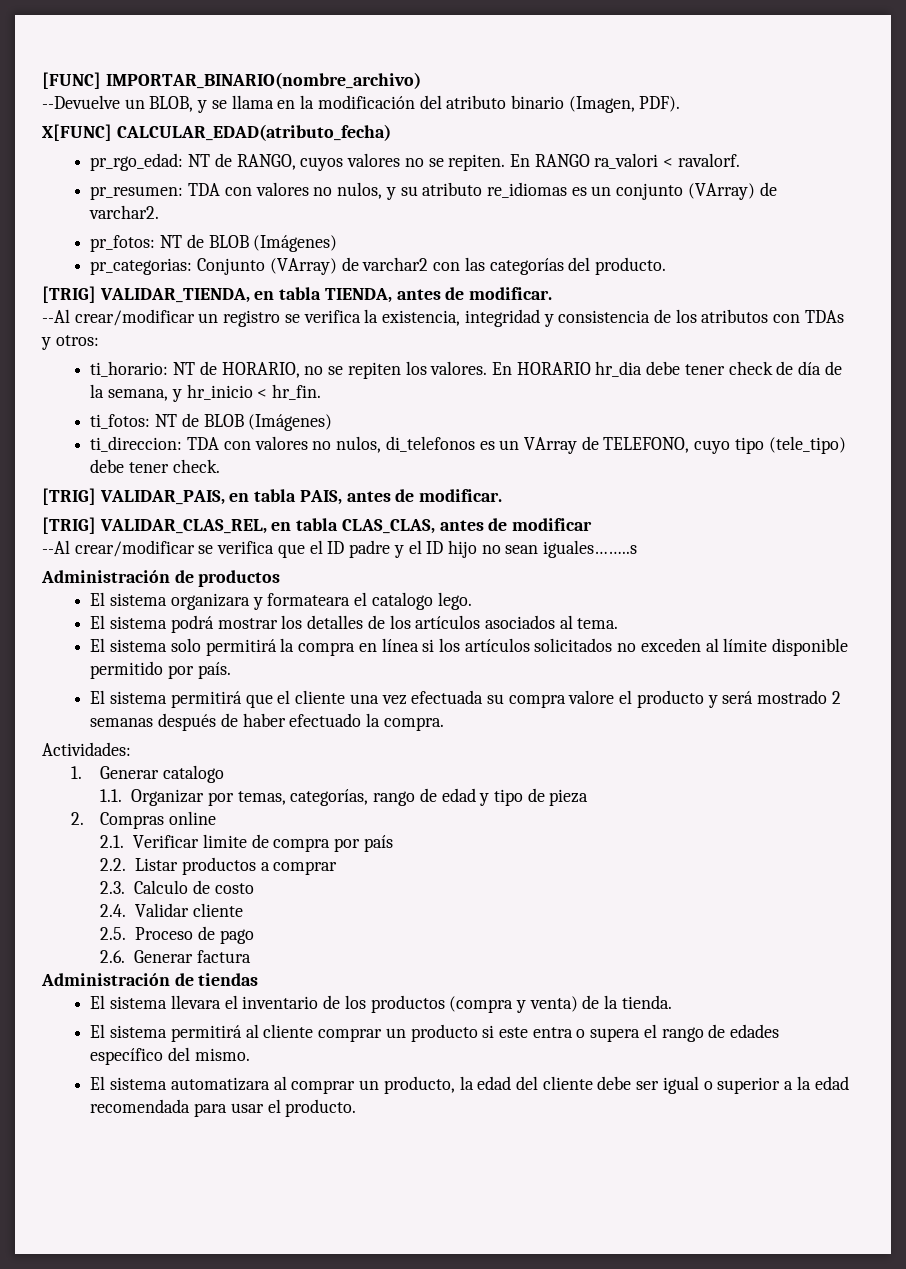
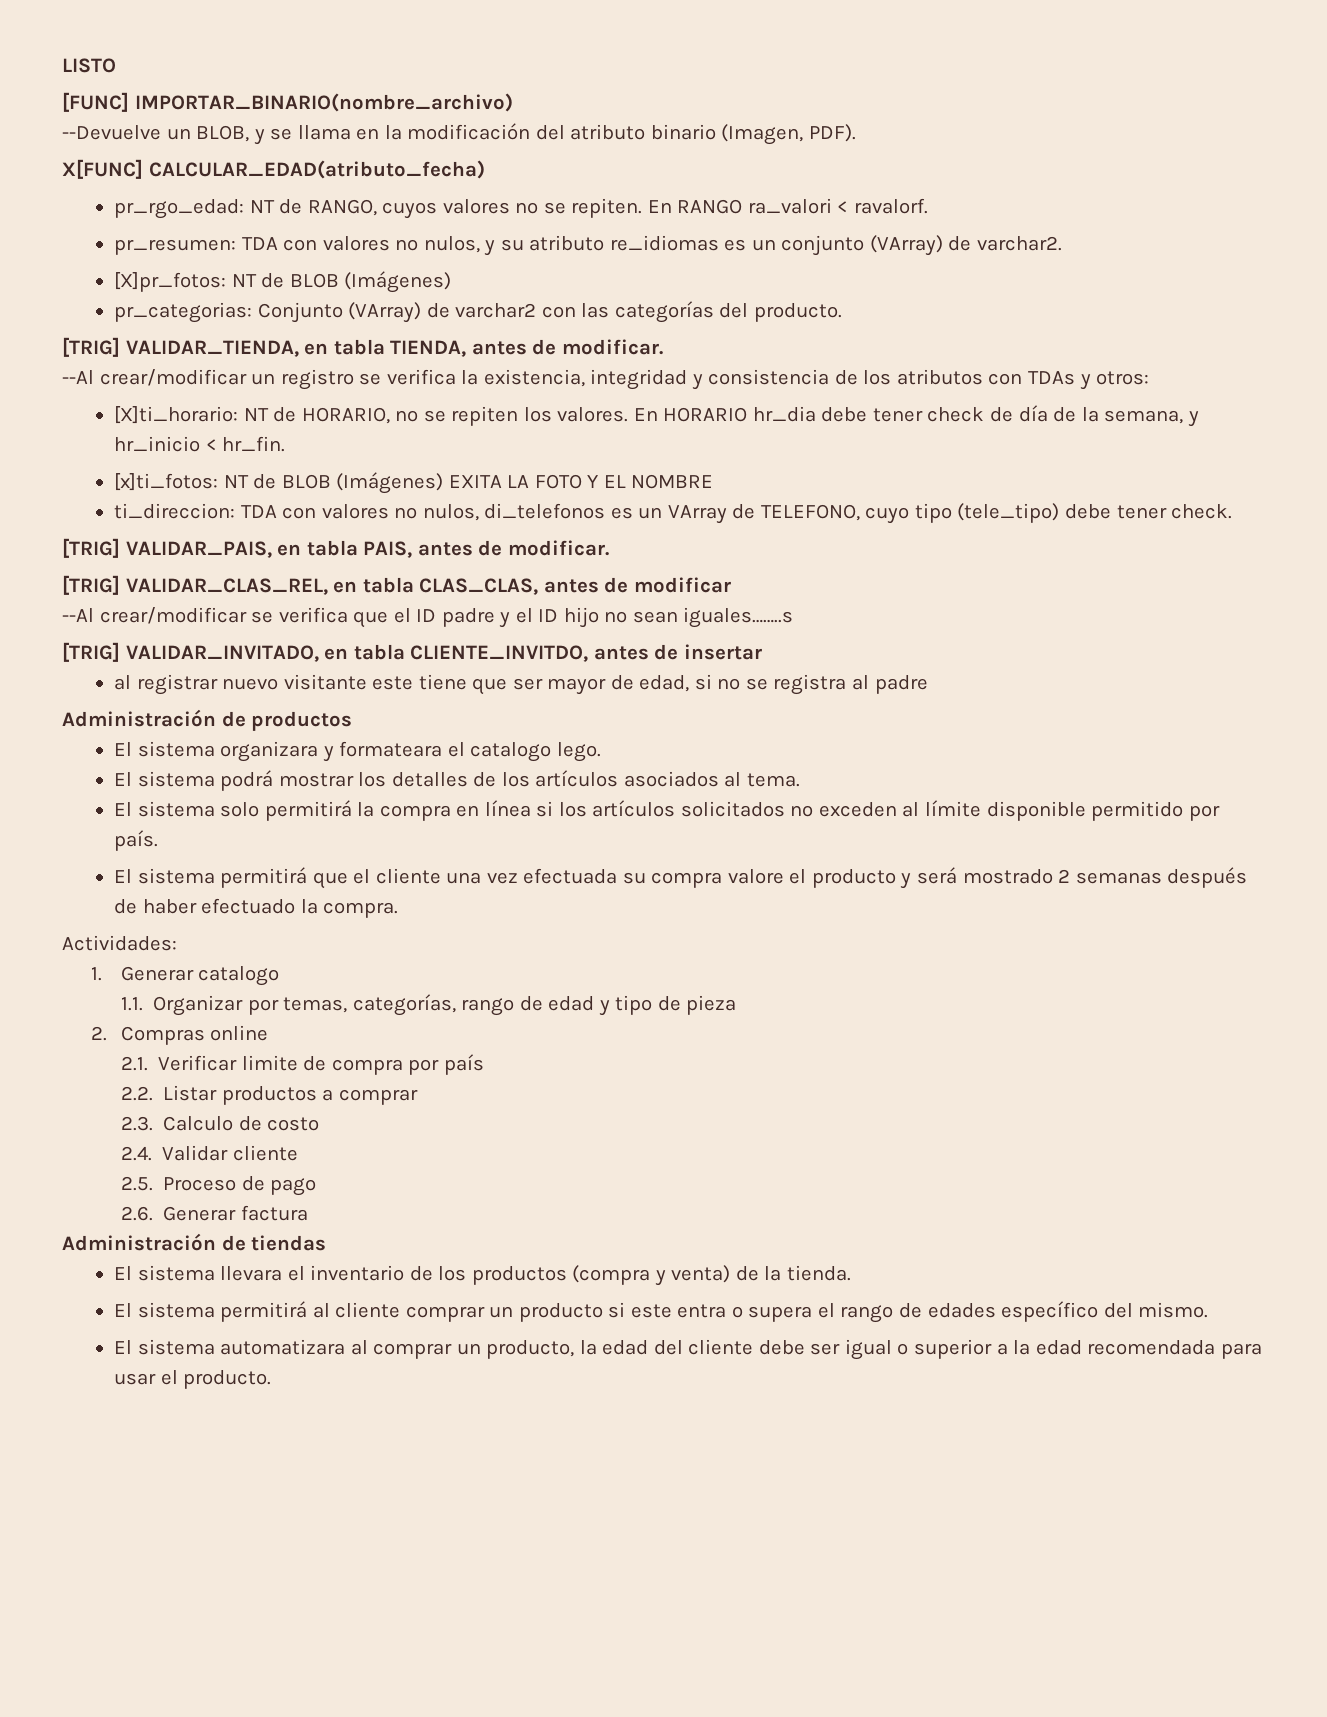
(42, 80) none -> [62,58,116,73] LISTO //
[90,235,156,252] pr_fotos: -> [113,272,226,292] [X]pr_fotos:
[90,361,169,377] ti_horario: -> [113,406,238,424] [X]ti_horario:
[90,413,333,431] ti_fotos: NT de BLOB (Imágenes) -> [113,472,714,494] [x]ti_fotos: NT de BLOB (Imágenes) EXITA LA FOTO Y EL NOMBRE
(638, 549) none -> [62,642,762,662] [113,674,928,695] // [TRIG] VALIDAR_INVITADO, en tabla CLIENTE_INVITDO, antes de insertar // al registrar nuevo visitante este tiene que ser mayor de edad, si no se registra al padre

